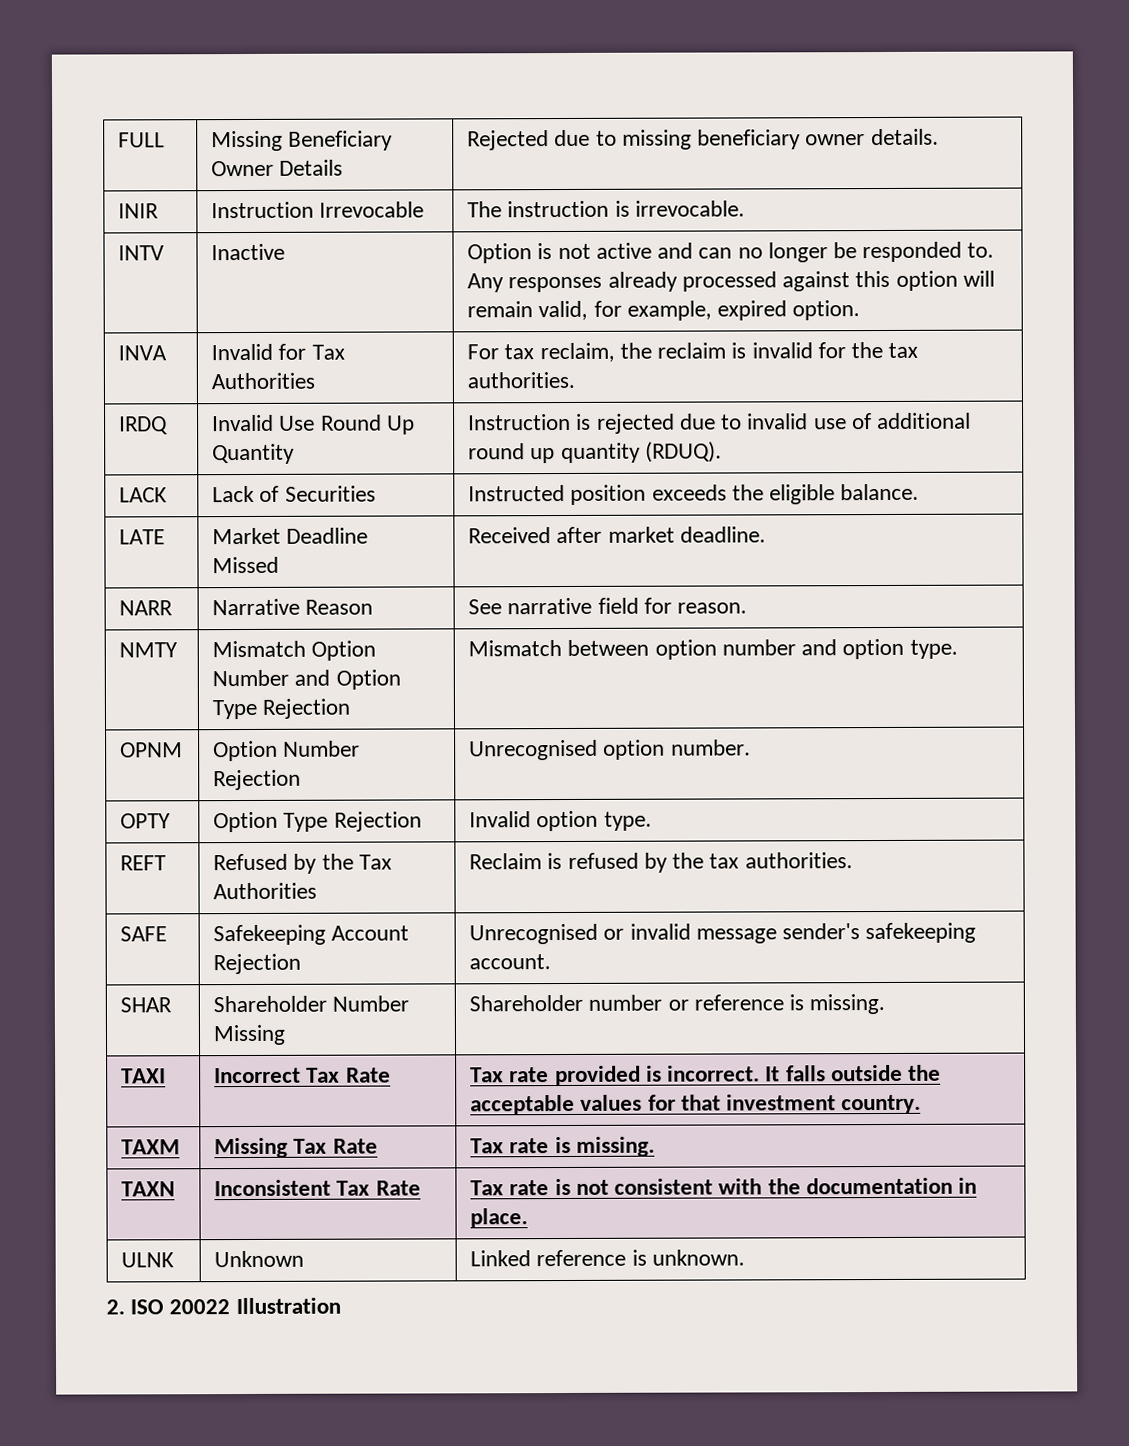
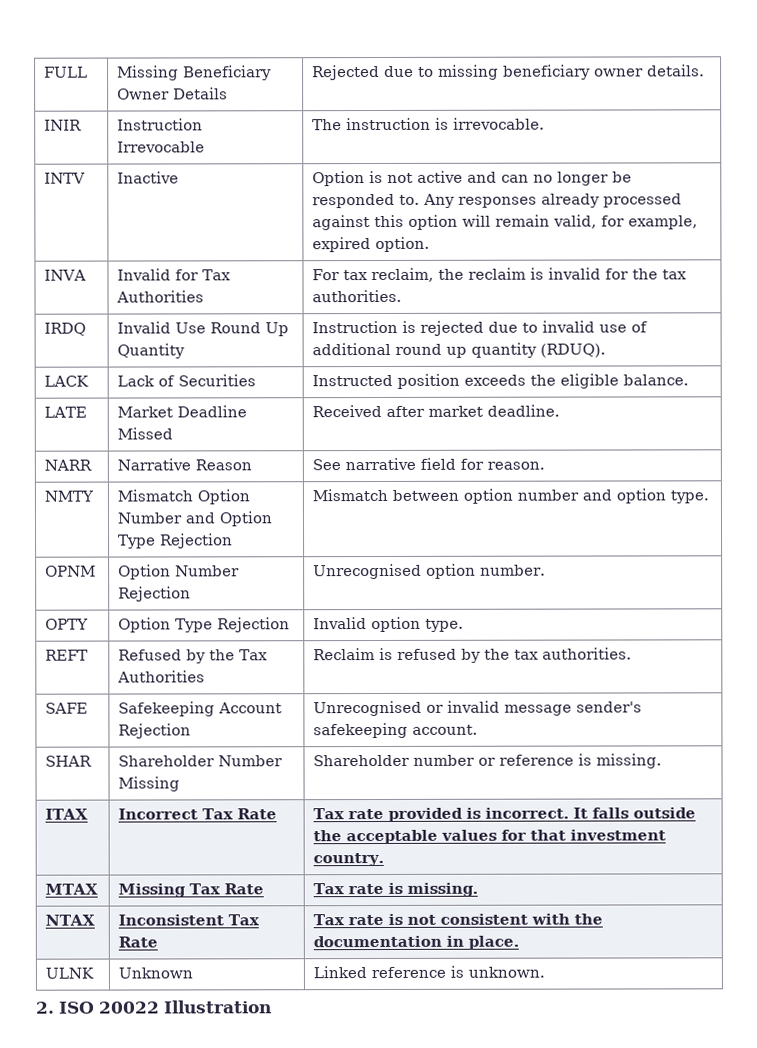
[121,1068,167,1084] TAXI -> [45,808,89,820] ITAX
[121,1139,181,1155] TAXM -> [45,883,99,895] MTAX
[121,1181,176,1197] TAXN -> [45,914,96,926] NTAX

